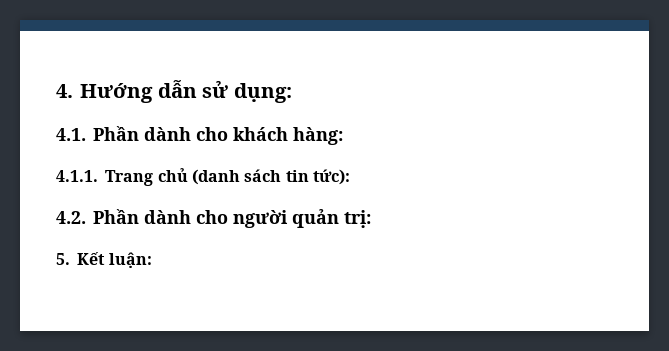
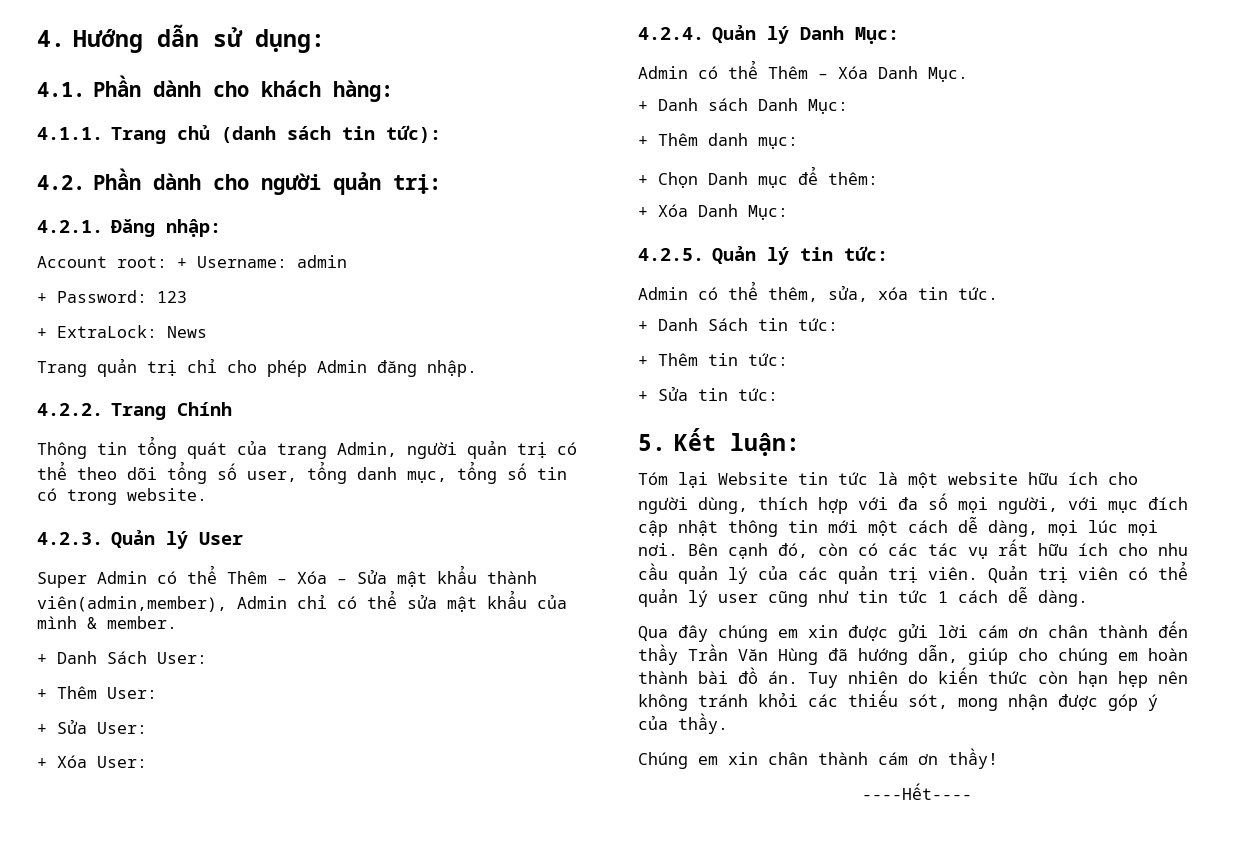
[56,252,152,268] 5. Kết luận: -> [37,219,222,237] [37,255,347,268] [37,290,187,303] [37,325,207,338] [37,358,477,377] [37,402,233,420] [37,436,577,459] [37,461,567,484] [37,488,207,505] [37,530,244,549] [37,565,537,588] [37,590,567,612] [37,616,177,629] [37,651,207,664] [37,686,157,699] [37,719,147,734] [37,755,147,768] [638,25,900,44] [638,60,968,82] [638,98,848,114] [638,133,798,149] [638,166,878,188] [638,204,788,220] [638,246,889,265] [638,281,998,302] [638,318,838,331] [638,353,788,366] [638,386,778,401] [638,428,801,456] [638,472,1138,488] [638,493,1188,514] [638,516,1158,537] [638,539,1188,559] [638,561,1188,584] [638,586,1088,607] [638,621,1188,642] [638,644,1188,665] [638,667,1188,688] [638,690,1158,711] [638,713,728,734] [638,748,998,769] [862,783,972,800] 4.2.1. Đăng nhập: // Account root: + Username: admin // + Password: 123 // + ExtraLock: News // Trang quản trị chỉ cho phép Admin đăng nhập. // 4.2.2. Trang Chính // Thông tin tổng quát của trang Admin, người quản trị có thể theo dõi tổng số user, tổng danh mục, tổng số tin có trong website. // 4.2.3. Quản lý User // Super Admin có thể Thêm – Xóa – Sửa mật khẩu thành viên(admin,member), Admin chỉ có thể sửa mật khẩu của mình & member. // + Danh Sách User: // + Thêm User: // + Sửa User: // + Xóa User: // 4.2.4. Quản lý Danh Mục: // Admin có thể Thêm – Xóa Danh Mục. // + Danh sách Danh Mục: // + Thêm danh mục: // + Chọn Danh mục để thêm: // + Xóa Danh Mục: // 4.2.5. Quản lý tin tức: // Admin có thể thêm, sửa, xóa tin tức. // + Danh Sách tin tức: // + Thêm tin tức: // + Sửa tin tức: // 5. Kết luận: // Tóm lại Website tin tức là một website hữu ích cho người dùng, thích hợp với đa số mọi người, với mục đích cập nhật thông tin mới một cách dễ dàng, mọi lúc mọi nơi. Bên cạnh đó, còn có các tác vụ rất hữu ích cho nhu cầu quản lý của các quản trị viên. Quản trị viên có thể quản lý user cũng như tin tức 1 cách dễ dàng. // Qua đây chúng em xin được gửi lời cám ơn chân thành đến thầy Trần Văn Hùng đã hướng dẫn, giúp cho chúng em hoàn thành bài đồ án. Tuy nhiên do kiến thức còn hạn hẹp nên không tránh khỏi các thiếu sót, mong nhận được góp ý của thầy. // Chúng em xin chân thành cám ơn thầy! // ----Hết----

